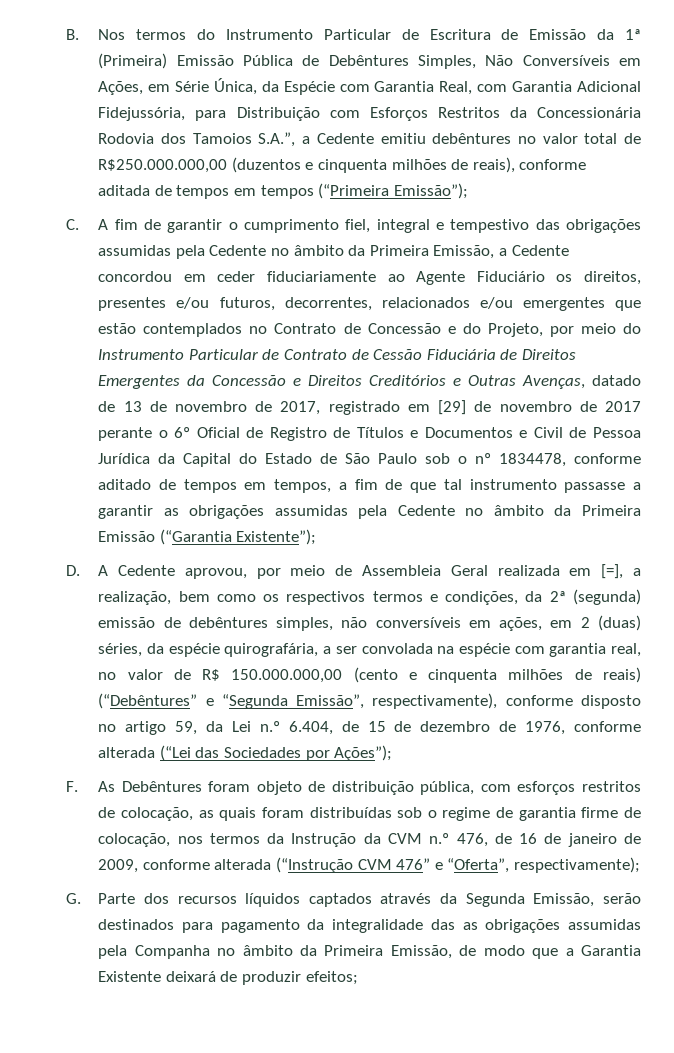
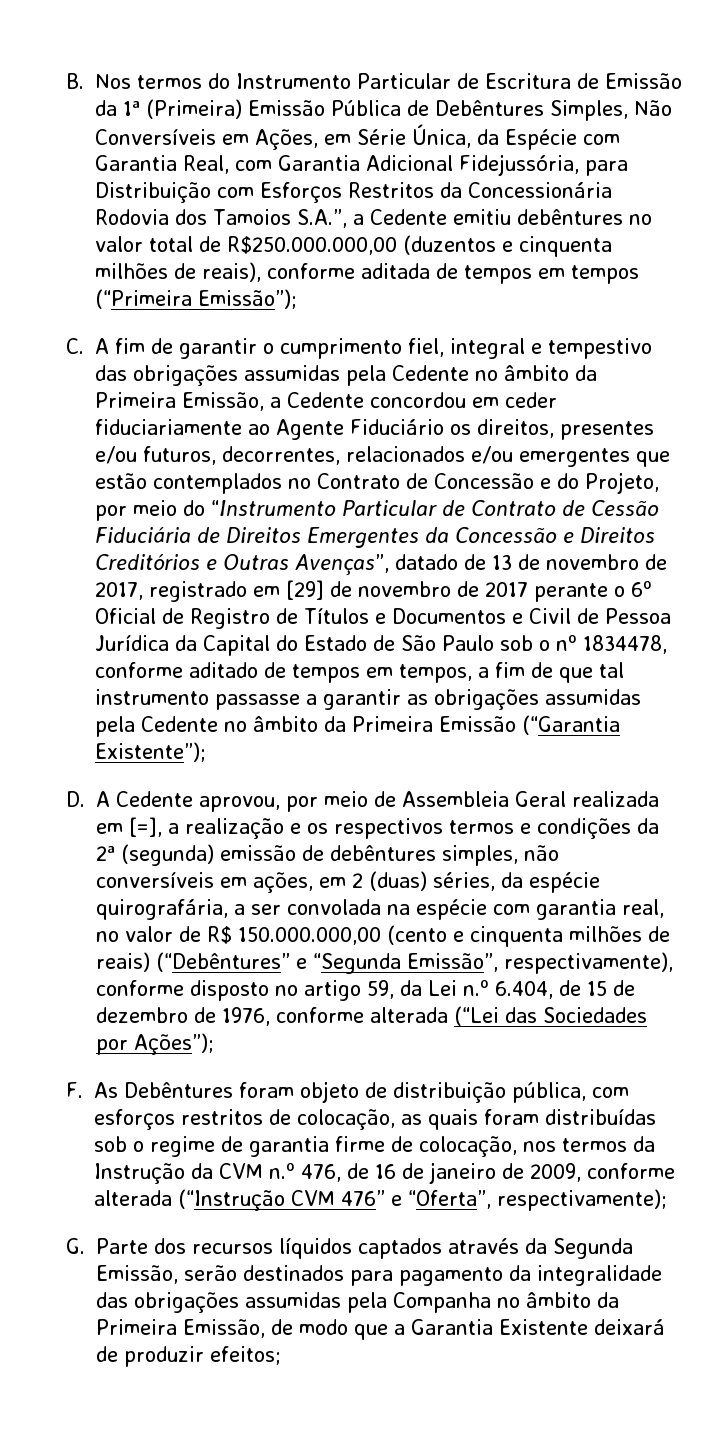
[98,349,185,360] Instrumento -> [210,500,336,516] “Instrumento
[522,375,586,389] Avenças, -> [294,554,389,575] Avenças”,
[98,591,256,605] realização, bem como -> [184,818,301,839] realização e
[445,591,519,605] condições, -> [536,818,631,839] condições
[462,922,478,930] as -> (128, 1300) none

